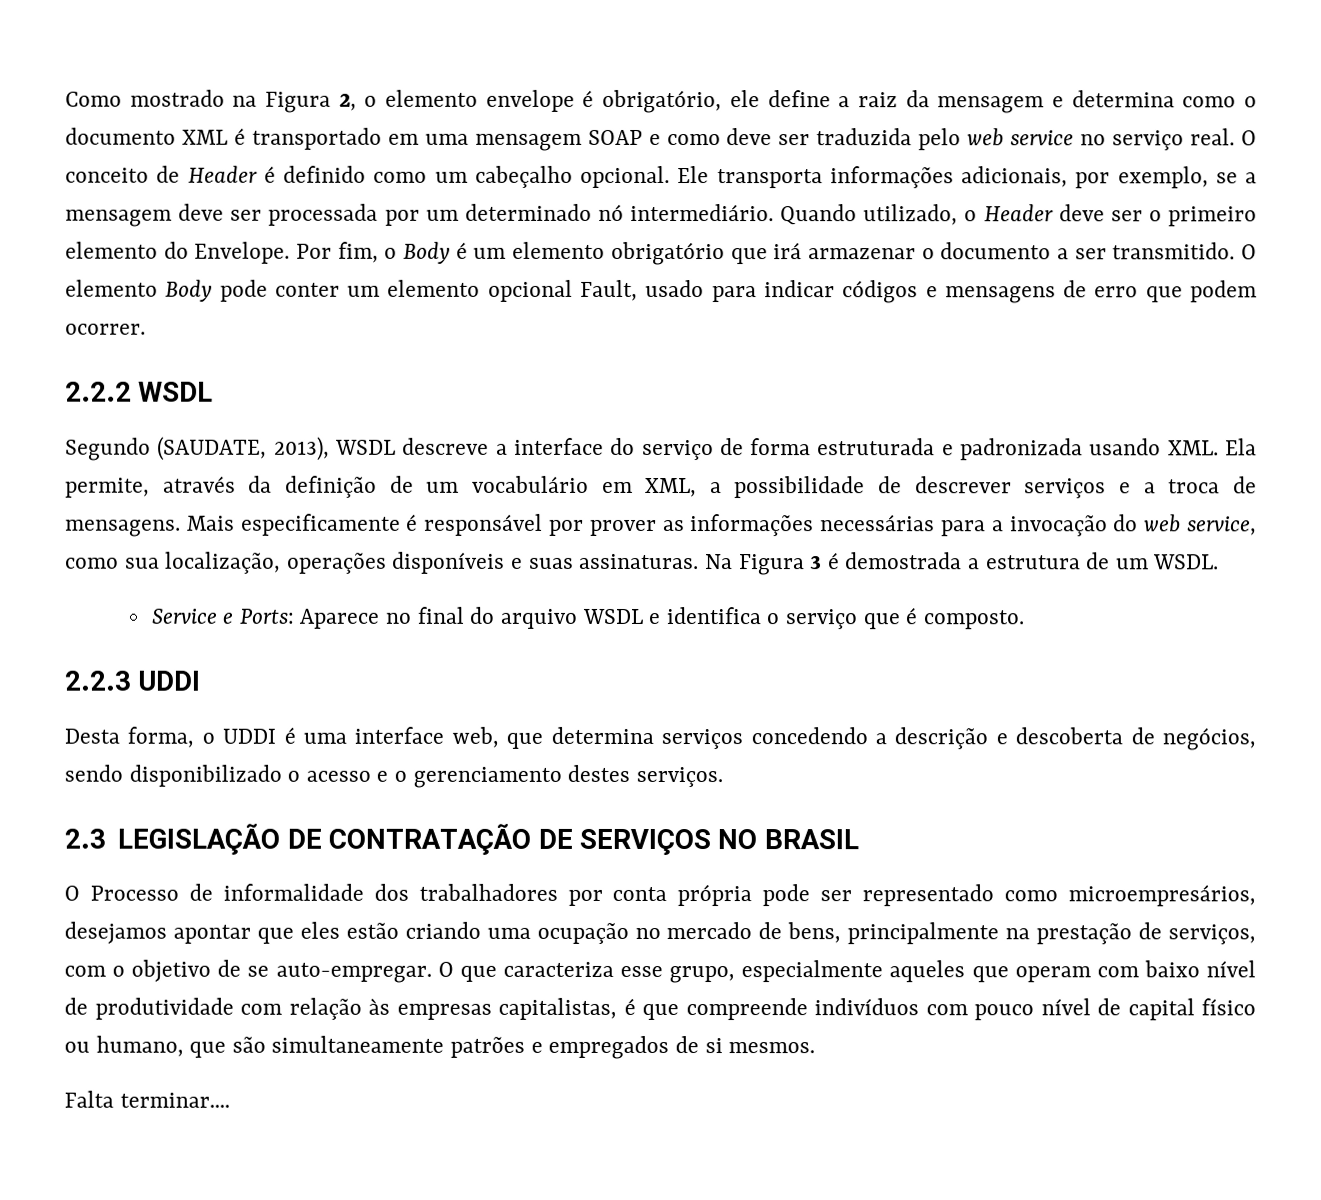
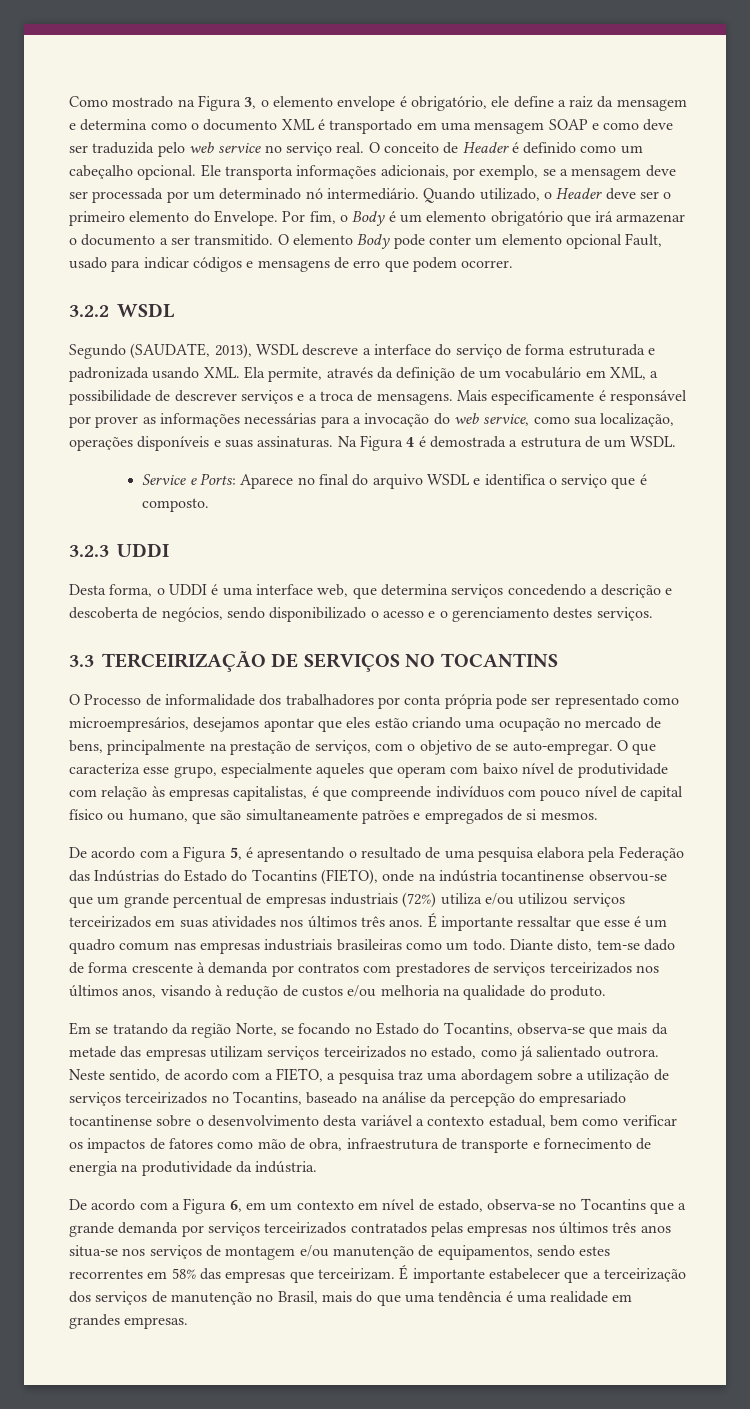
[338,93,357,111] 2, -> [244,97,257,109] 3,
[65,381,132,402] 2.2.2 -> [69,305,109,317] 3.2.2
[810,555,823,570] 3 -> [406,437,415,447] 4
[64,670,131,691] 2.2.3 -> [69,545,109,557] 3.2.3
[64,823,532,855] 2.3 LEGISLAÇÃO DE CONTRATAÇÃO -> [69,651,266,672] 3.3 TERCEIRIZAÇÃO
[763,829,859,850] BRASIL -> [440,653,558,667] TOCANTINS
[64,1090,230,1108] Falta terminar.... -> [69,846,684,862] [69,869,667,885] [69,892,625,908] [69,913,668,931] [69,939,675,954] [69,962,659,977] [69,985,606,1000] [69,1022,668,1038] [69,1046,659,1061] [69,1068,669,1084] [69,1091,627,1107] [69,1115,677,1128] [69,1138,652,1153] [69,1161,318,1176] [69,1198,687,1214] [69,1222,671,1237] [69,1245,611,1260] [69,1265,686,1283] [69,1291,633,1306] [69,1314,189,1329] De acordo com a Figura 5, é apresentando o resultado de uma pesquisa elabora pela Federação das Indústrias do Estado do Tocantins (FIETO), onde na indústria tocantinense observou-se que um grande percentual de empresas industriais (72%) utiliza e/ou utilizou serviços terceirizados em suas atividades nos últimos três anos. É importante ressaltar que esse é um quadro comum nas empresas industriais brasileiras como um todo. Diante disto, tem-se dado de forma crescente à demanda por contratos com prestadores de serviços terceirizados nos últimos anos, visando à redução de custos e/ou melhoria na qualidade do produto. // Em se tratando da região Norte, se focando no Estado do Tocantins, observa-se que mais da metade das empresas utilizam serviços terceirizados no estado, como já salientado outrora. Neste sentido, de acordo com a FIETO, a pesquisa traz uma abordagem sobre a utilização de serviços terceirizados no Tocantins, baseado na análise da percepção do empresariado tocantinense sobre o desenvolvimento desta variável a contexto estadual, bem como verificar os impactos de fatores como mão de obra, infraestrutura de transporte e fornecimento de energia na produtividade da indústria. // De acordo com a Figura 6, em um contexto em nível de estado, observa-se no Tocantins que a grande demanda por serviços terceirizados contratados pelas empresas nos últimos três anos situa-se nos serviços de montagem e/ou manutenção de equipamentos, sendo estes recorrentes em 58% das empresas que terceirizam. É importante estabelecer que a terceirização dos serviços de manutenção no Brasil, mais do que uma tendência é uma realidade em grandes empresas.

